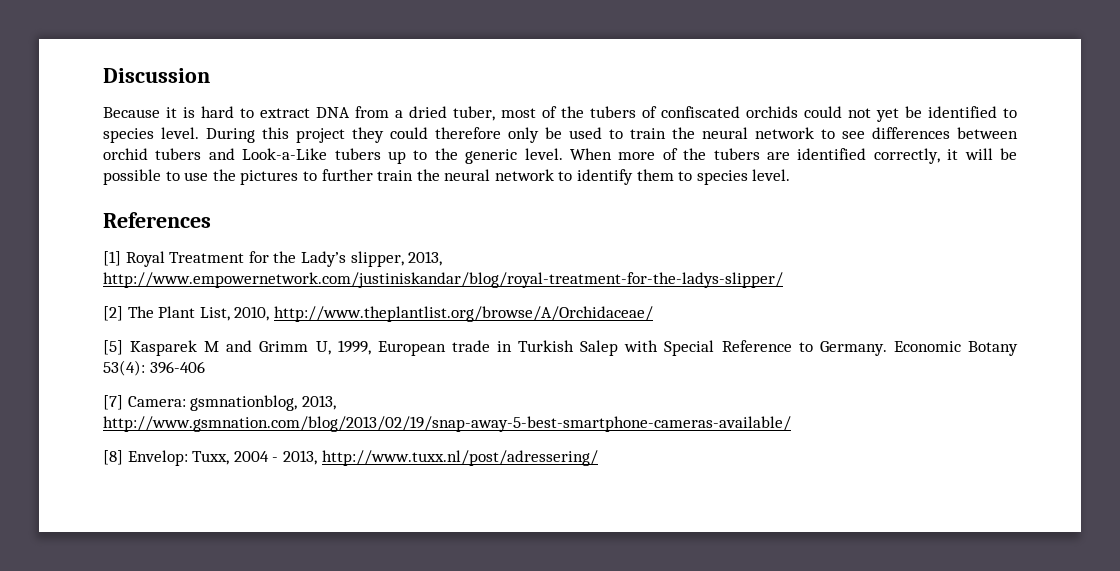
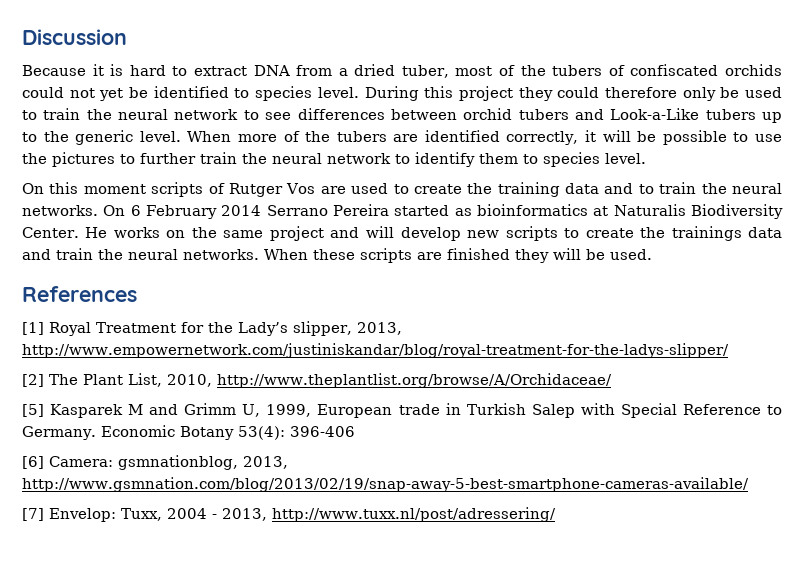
(791, 175) none -> [22,182,783,197] [22,204,784,219] [22,226,782,241] [22,248,652,263] // On this moment scripts of Rutger Vos are used to create the training data and to train the neural networks. On 6 February 2014 Serrano Pereira started as bioinformatics at Naturalis Biodiversity Center. He works on the same project and will develop new scripts to create the trainings data and train the neural networks. When these scripts are finished they will be used.
[103,395,123,410] [7] -> [22,456,44,469] [6]
[103,450,123,465] [8] -> [22,508,44,521] [7]

